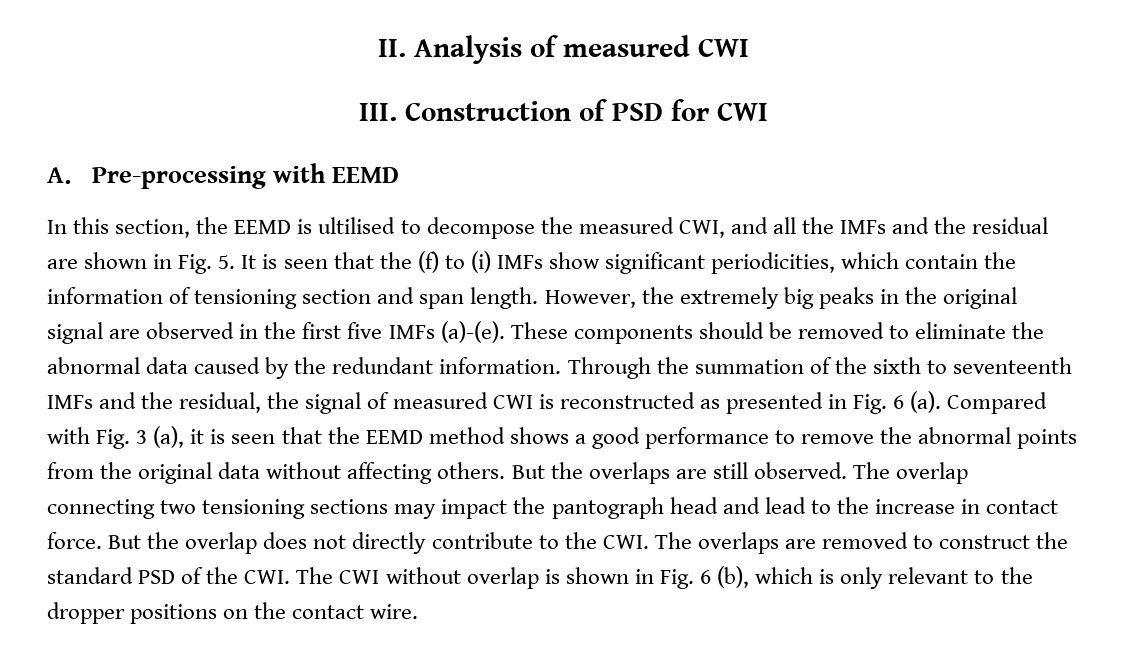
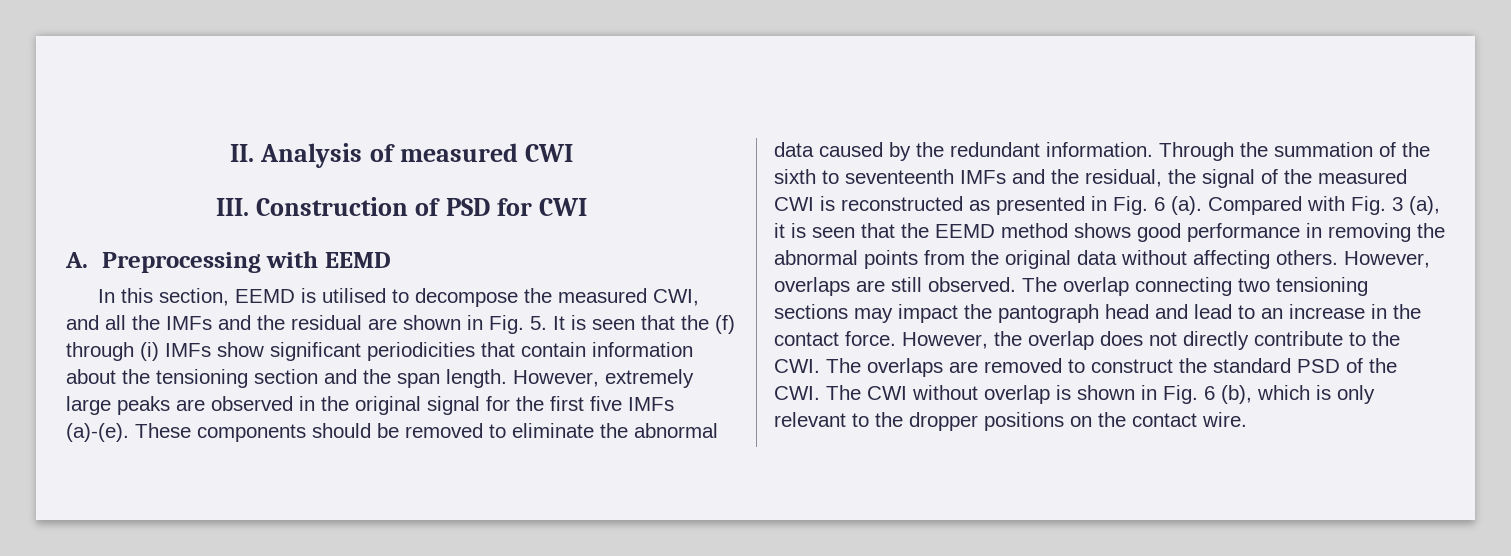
[91,166,266,189] Pre-processing -> [101,252,261,273] Preprocessing
[196,217,229,234] the -> (229, 297) none
[318,217,396,234] ultilised -> [321,288,386,303] utilised
[444,255,465,269] to -> [66,342,134,361] through
[711,252,1017,274] [47,287,192,304] periodicities, which contain the information of -> [367,342,693,361] [66,369,150,384] periodicities that contain information about the
(415, 295) none -> [363,369,391,384] the
[641,287,874,309] the extremely big peaks -> [605,369,694,388] [66,396,293,415] extremely large peaks are observed
[109,322,259,339] are observed in -> [486,396,510,411] for
(390, 400) none -> [1284,169,1312,184] the
[574,434,586,444] a -> (1131, 230) none
[775,430,875,444] to remove -> [1306,223,1411,242] in removing
[511,462,583,479] But the -> [1344,251,1430,268] However,
[836,497,869,514] the -> [1261,308,1283,319] an
(981, 506) none -> [1393,304,1421,319] the
[108,535,142,549] But -> [902,332,988,349] However,

